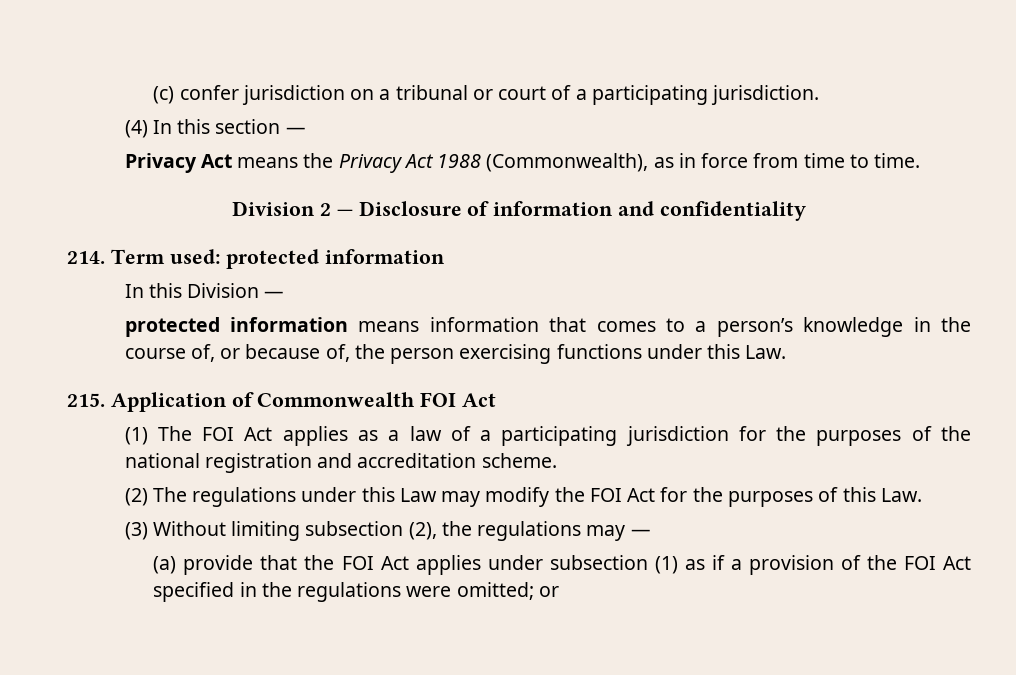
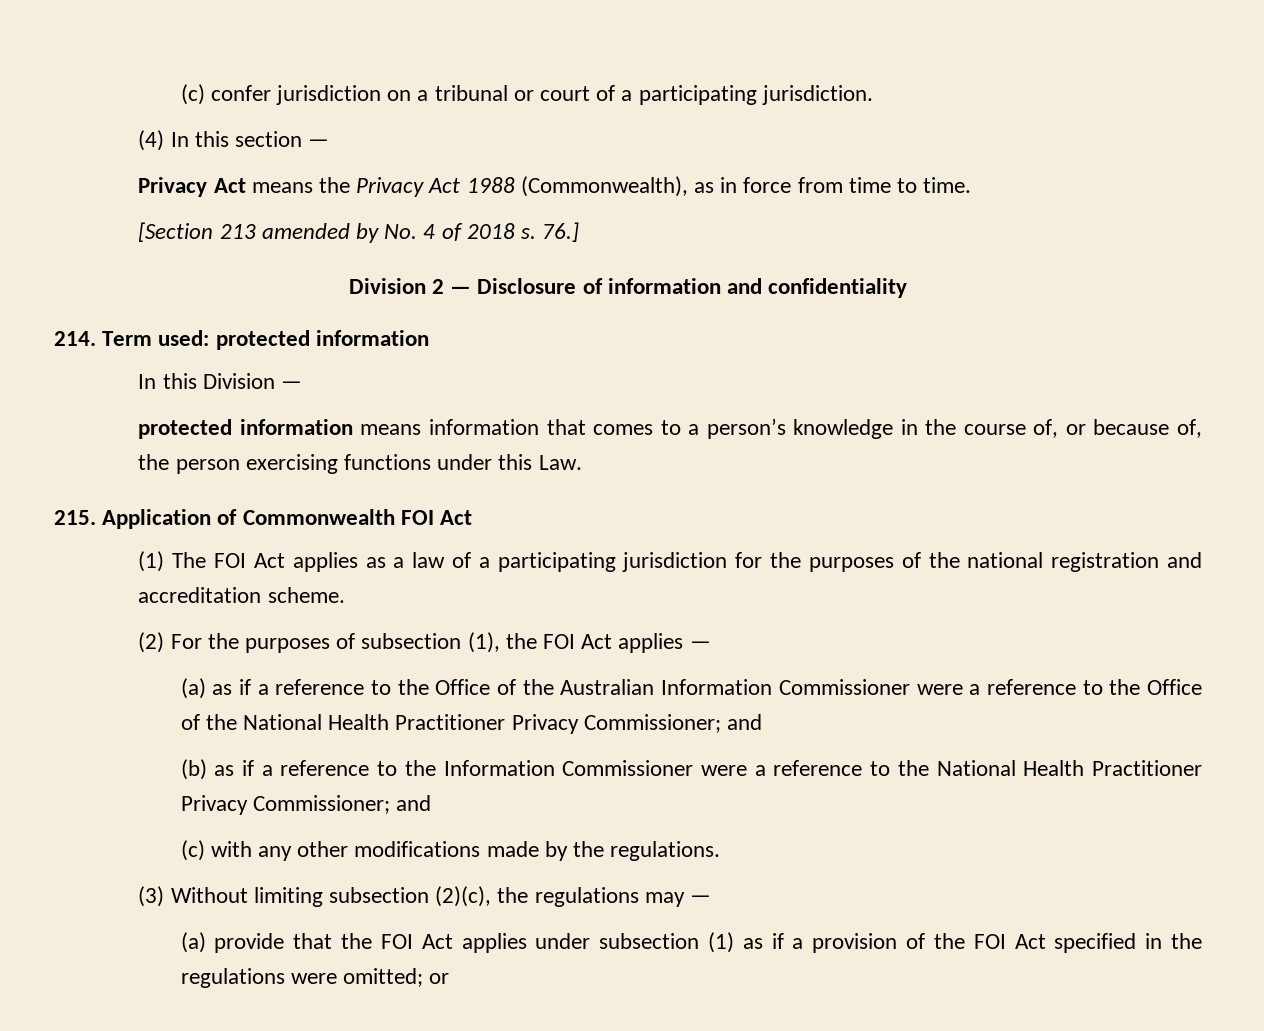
(921, 160) none -> [138,222,580,243] // [Section 213 amended by No. 4 of 2018 s. 76.]
[152,487,922,507] The regulations under this Law may modify the FOI Act for the purposes of this Law. -> [170,632,711,653] [180,678,1202,699] [180,714,763,734] [180,759,1203,780] [180,795,431,815] [180,840,721,861] For the purposes of subsection (1), the FOI Act applies — // (a) as if a reference to the Office of the Australian Information Commissioner were a reference to the Office of the National Health Practitioner Privacy Commissioner; and // (b) as if a reference to the Information Commissioner were a reference to the National Health Practitioner Privacy Commissioner; and // (c) with any other modifications made by the regulations.
[408,522,437,540] (2), -> [435,886,492,907] (2)(c),

